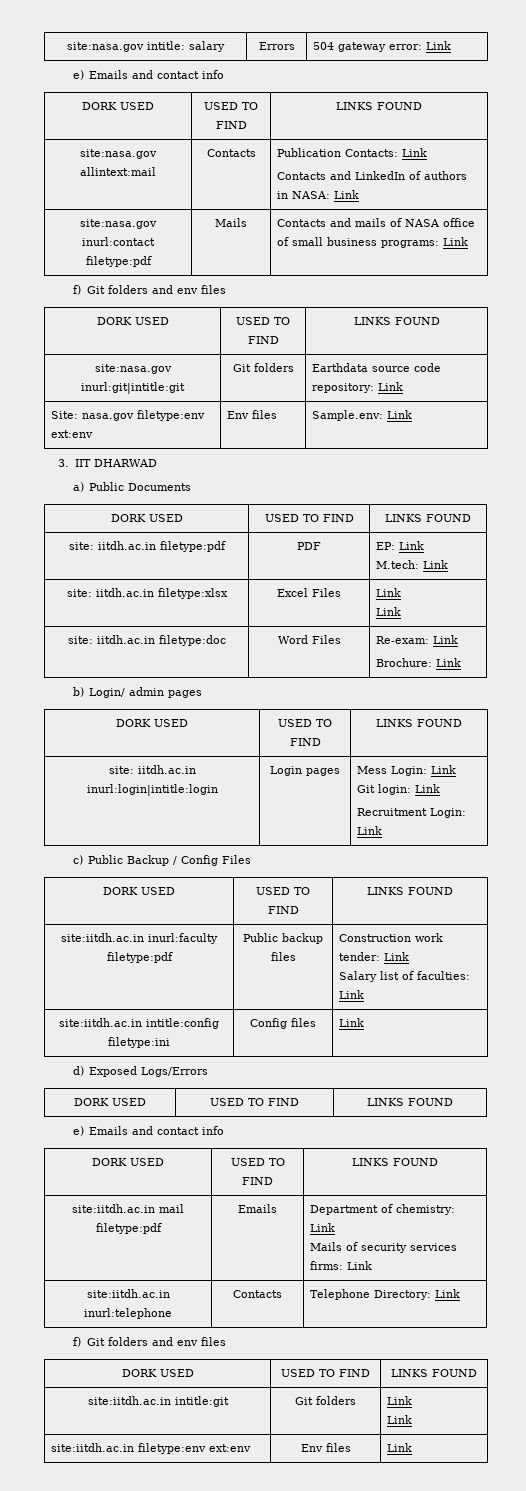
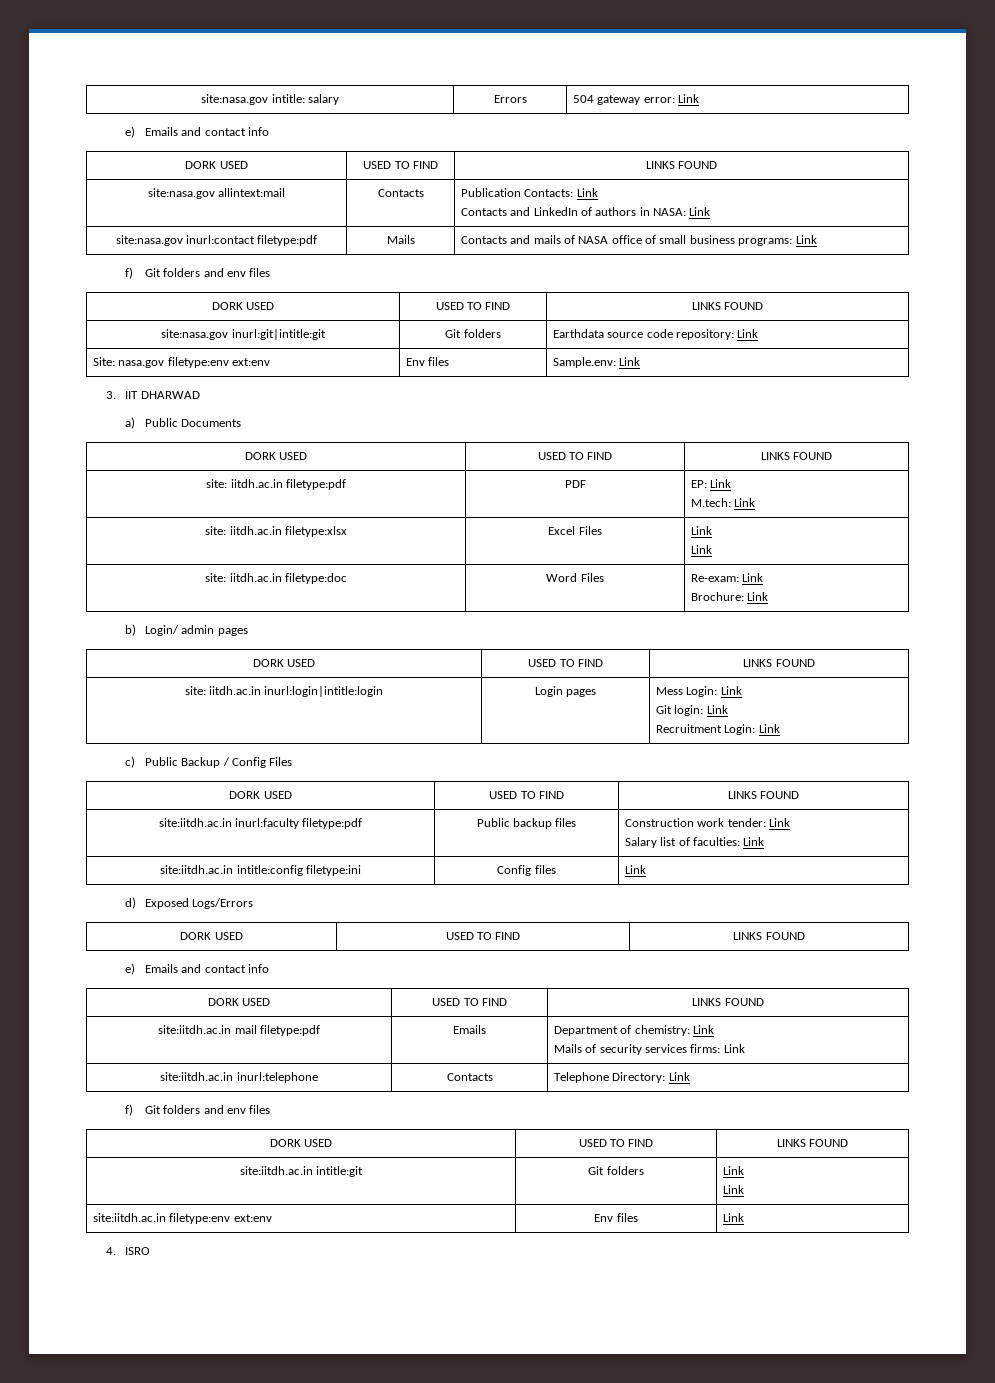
(412, 1447) none -> [105,1247,151,1255] // 4. ISRO

